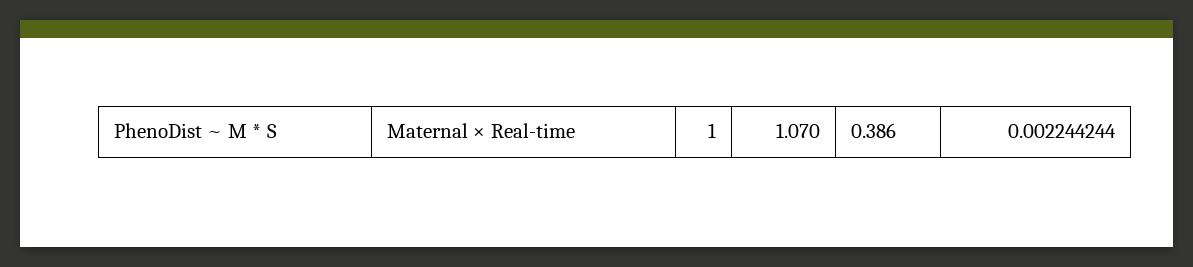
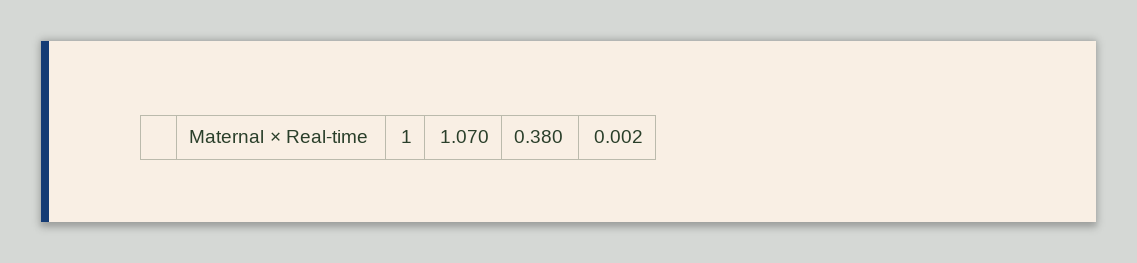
[113,123,277,138] PhenoDist ~ M * S -> (189, 136) none
[850,123,896,138] [1008,124,1117,138] 0.386 | 0.002244244 -> [514,130,564,143] [593,130,643,143] 0.380 | 0.002

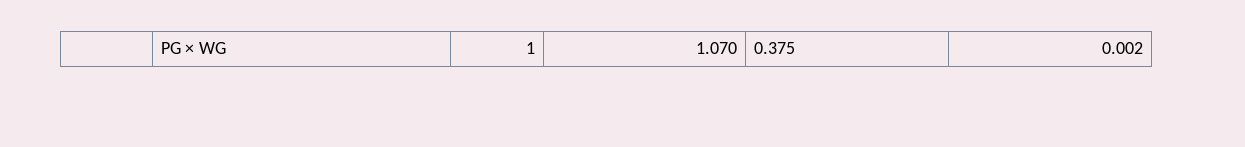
[189,130,368,143] | Maternal × Real-time -> [160,42,227,54] | PG × WG
[514,130,564,143] 0.380 -> [753,42,795,54] 0.375

